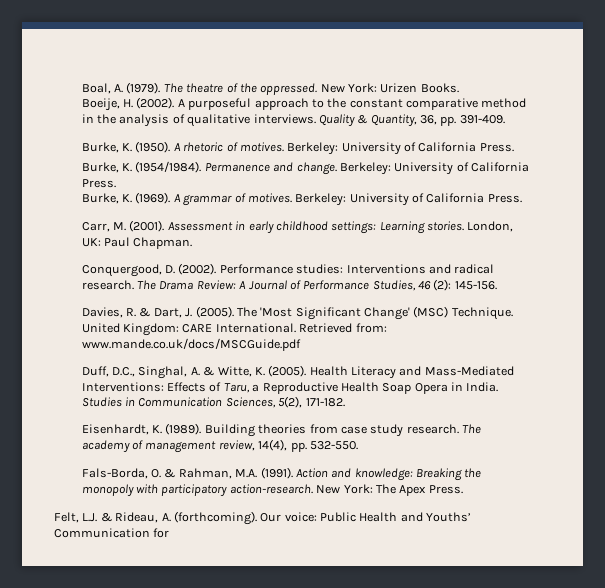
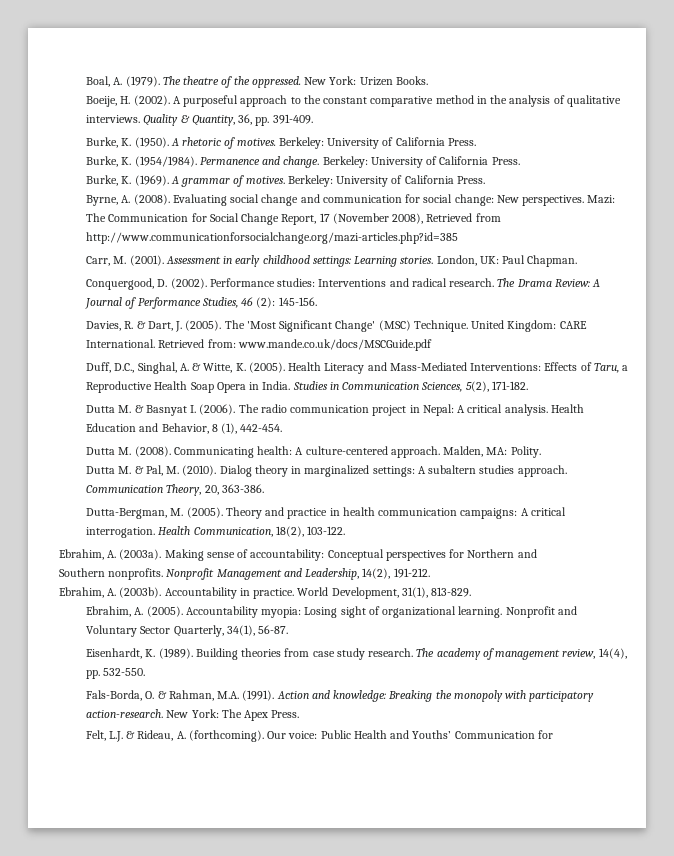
(522, 198) none -> [86,194,616,206] [86,213,501,225] [86,232,459,244] // Byrne, A. (2008). Evaluating social change and communication for social change: New perspectives. Mazi: The Communication for Social Change Report, 17 (November 2008), Retrieved from http://www.communicationforsocialchange.org/mazi-articles.php?id=385
(345, 402) none -> [86,404,584,416] [86,423,283,434] [86,446,541,458] [86,465,567,477] [86,484,264,496] [86,507,566,519] [86,526,346,538] [59,549,537,561] [59,568,430,580] [59,587,472,599] [86,606,577,618] [86,625,289,637] // Dutta M. & Basnyat I. (2006). The radio communication project in Nepal: A critical analysis. Health Education and Behavior, 8 (1), 442-454. // Dutta M. (2008). Communicating health: A culture-centered approach. Malden, MA: Polity. // Dutta M. & Pal, M. (2010). Dialog theory in marginalized settings: A subaltern studies approach. Communication Theory, 20, 363-386. // Dutta-Bergman, M. (2005). Theory and practice in health communication campaigns: A critical interrogation. Health Communication, 18(2), 103-122. // Ebrahim, A. (2003a). Making sense of accountability: Conceptual perspectives for Northern and // Southern nonprofits. Nonprofit Management and Leadership, 14(2), 191-212. // Ebrahim, A. (2003b). Accountability in practice. World Development, 31(1), 813-829. // Ebrahim, A. (2005). Accountability myopia: Losing sight of organizational learning. Nonprofit and Voluntary Sector Quarterly, 34(1), 56-87.

